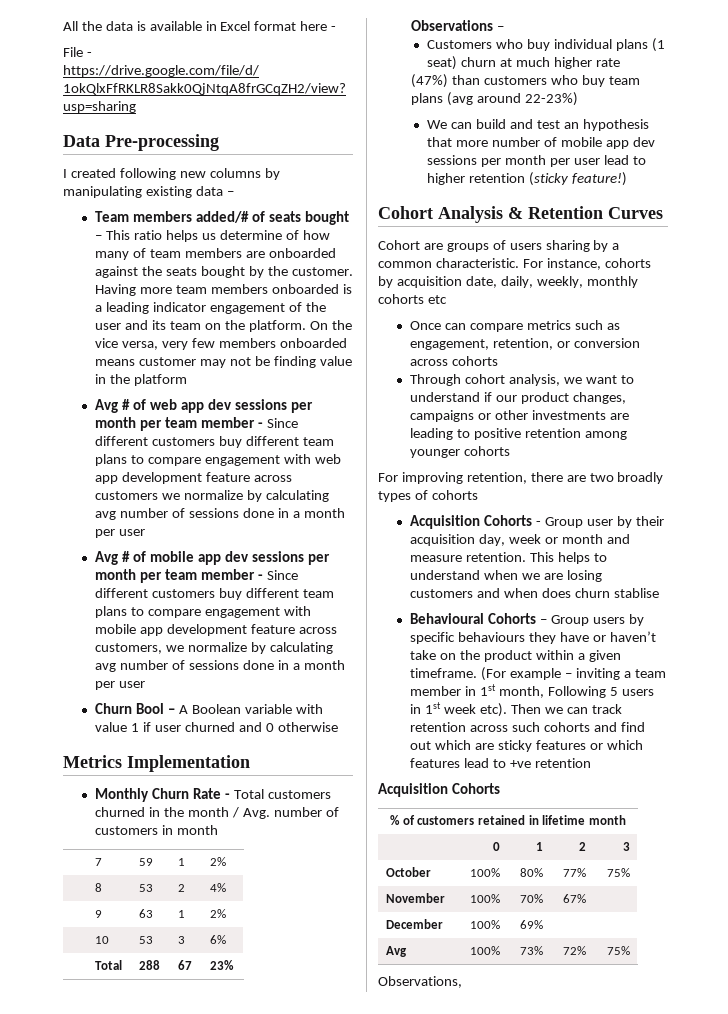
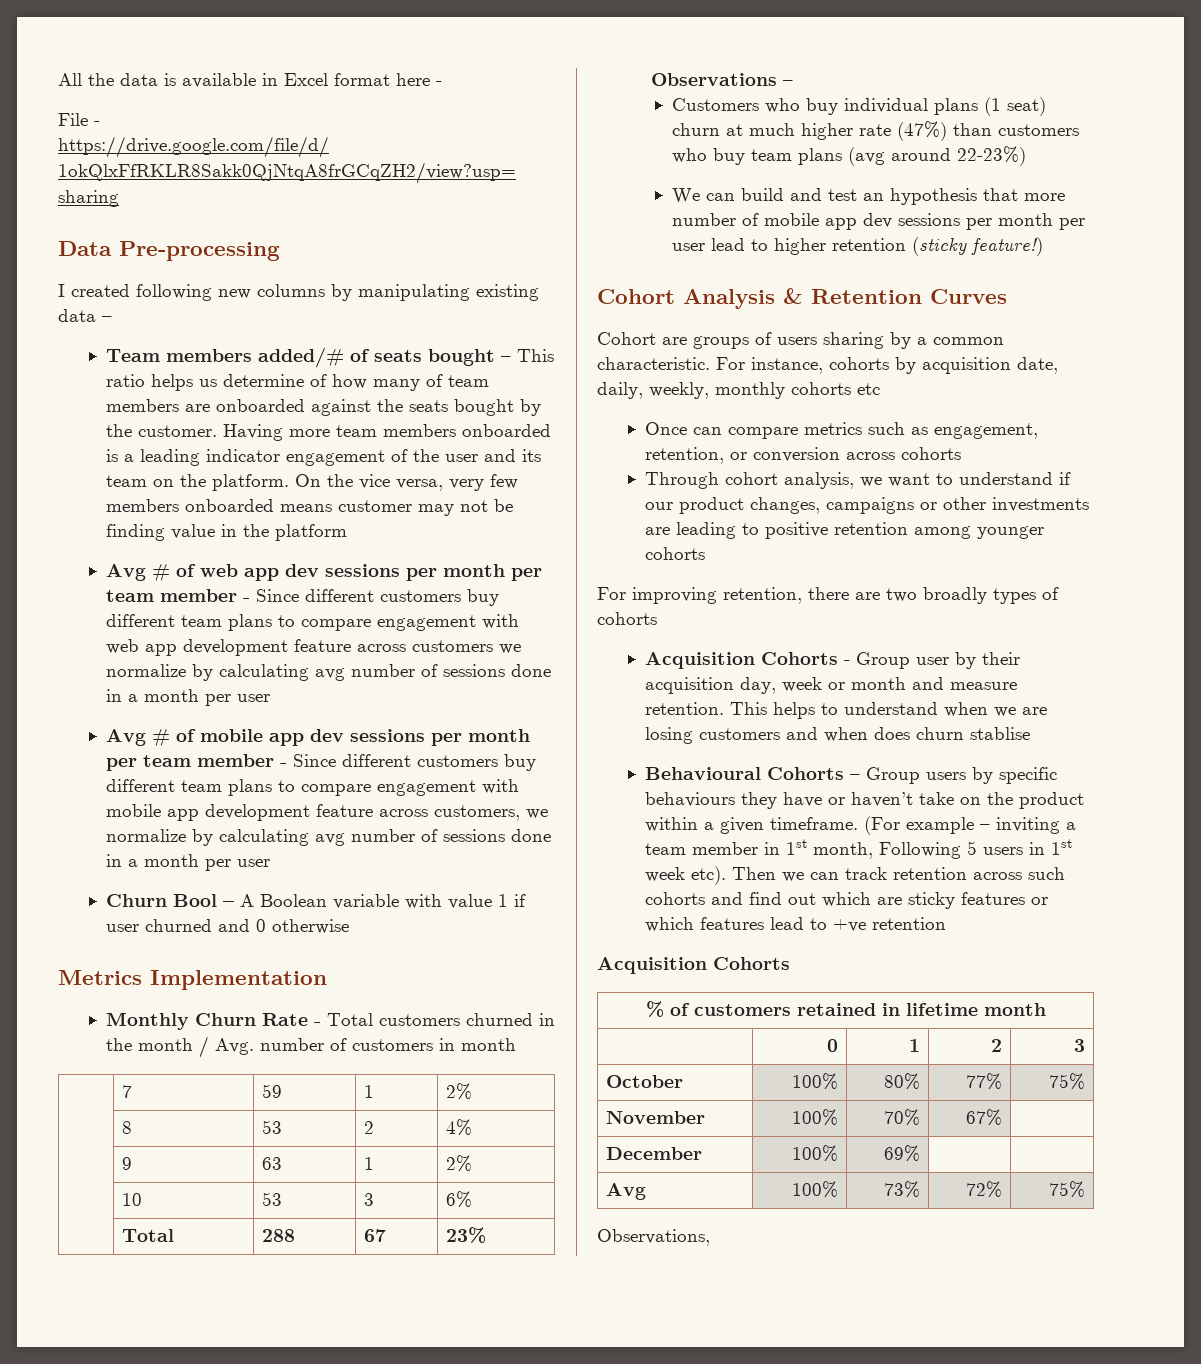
(620, 62) // -> (891, 130) none

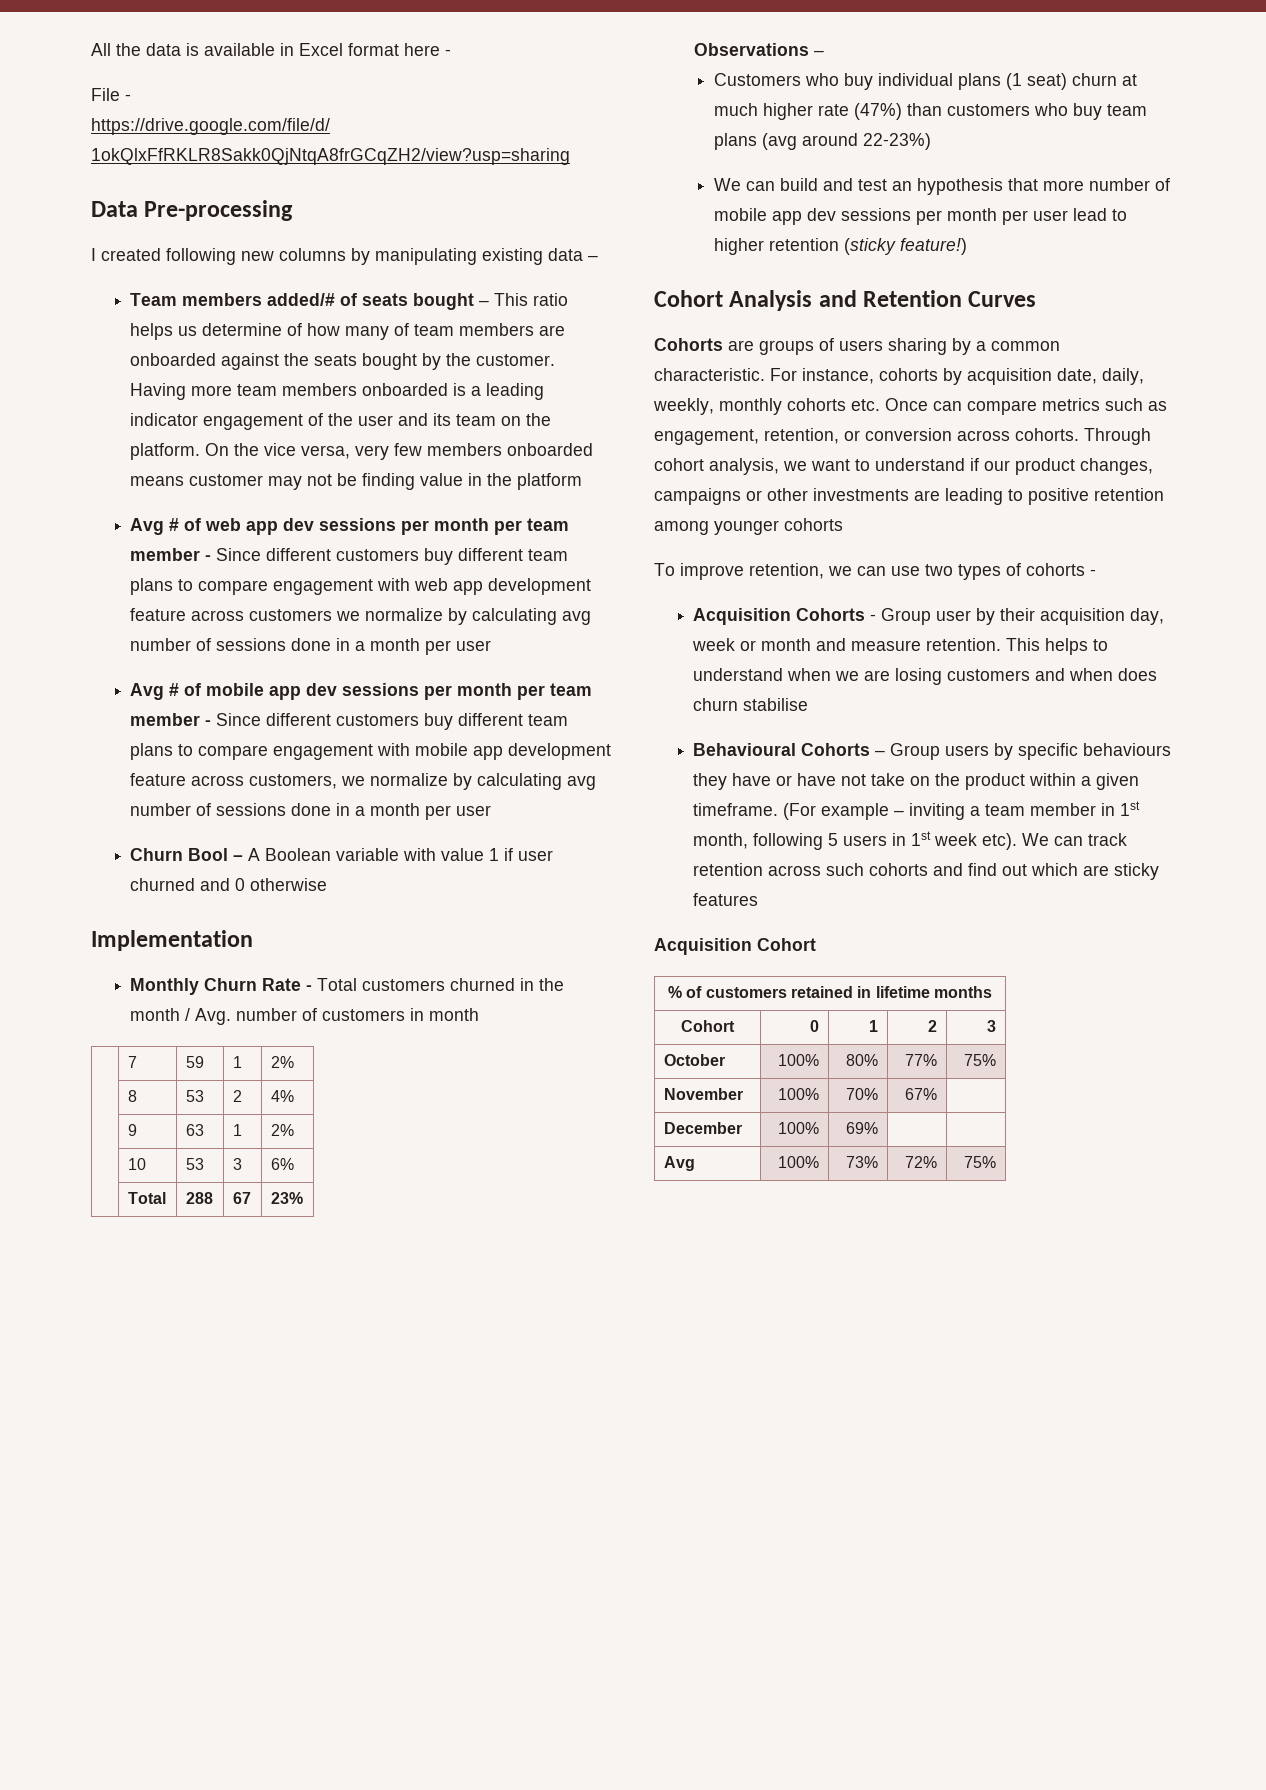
[58,970,142,985] Metrics -> (328, 884) none
[783,288,803,304] & -> [818,290,857,307] and
[597,332,656,345] Cohort -> [654,338,723,351] Cohorts
[857,383,880,395] etc // -> [851,399,880,411] etc.
[900,447,961,460] cohorts // -> [1015,428,1079,441] cohorts.
[597,587,987,604] For improving retention, there are two broadly -> [654,563,953,580] To improve retention, we can use two
(657, 618) none -> [1090,569,1096,576] -
[969,727,1030,740] stablise -> [743,698,809,711] stabilise
[850,792,913,807] haven’t -> [797,773,867,786] have not
[878,842,961,859] Following -> [753,833,824,850] following
[731,867,804,882] Then we -> [1022,833,1050,846] We
[1030,897,1048,905] [644,917,946,932] [597,957,790,974] or which features lead to +ve retention // Acquisition Cohorts -> [654,938,816,955] // Acquisition Cohort
[983,1003,1046,1016] month // -> [933,986,992,998] [681,1020,735,1032] months // Cohort
[597,1229,710,1246] // Observations, -> (997, 1162) none

